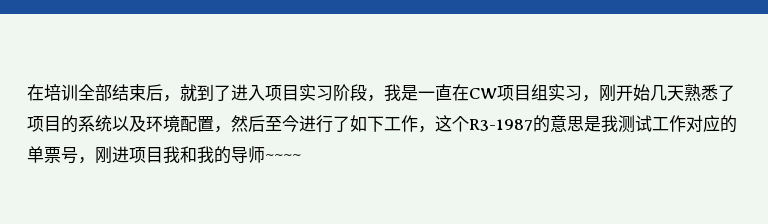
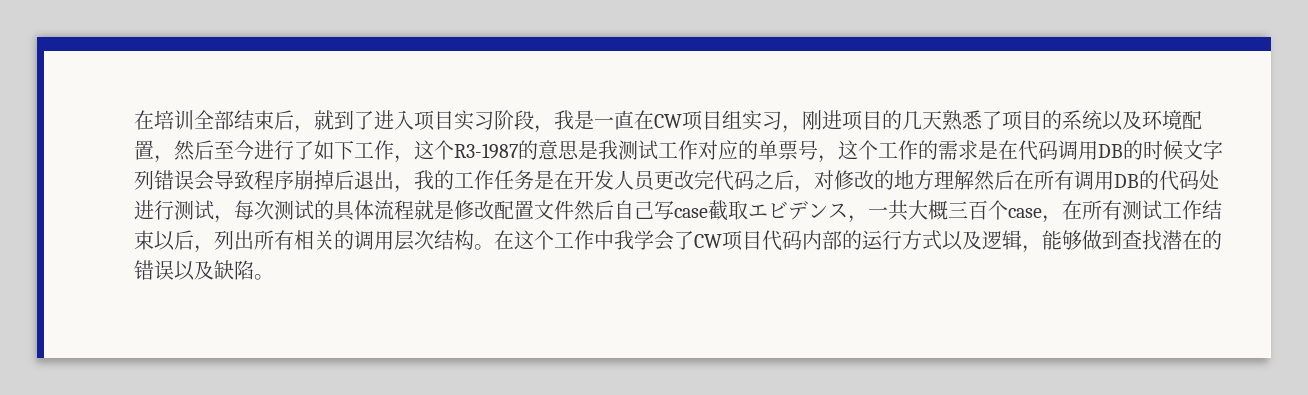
[616,84,650,101] 开始 -> [822,110,902,131] 进项目的
[95,146,301,164] 刚进项目我和我的导师~~~~ -> [838,140,1223,161] [134,170,1219,193] [134,200,1222,223] [134,230,1222,253] [134,260,274,281] 这个工作的需求是在代码调用DB的时候文字列错误会导致程序崩掉后退出，我的工作任务是在开发人员更改完代码之后，对修改的地方理解然后在所有调用DB的代码处进行测试，每次测试的具体流程就是修改配置文件然后自己写case截取エビデンス，一共大概三百个case，在所有测试工作结束以后，列出所有相关的调用层次结构。在这个工作中我学会了CW项目代码内部的运行方式以及逻辑，能够做到查找潜在的错误以及缺陷。

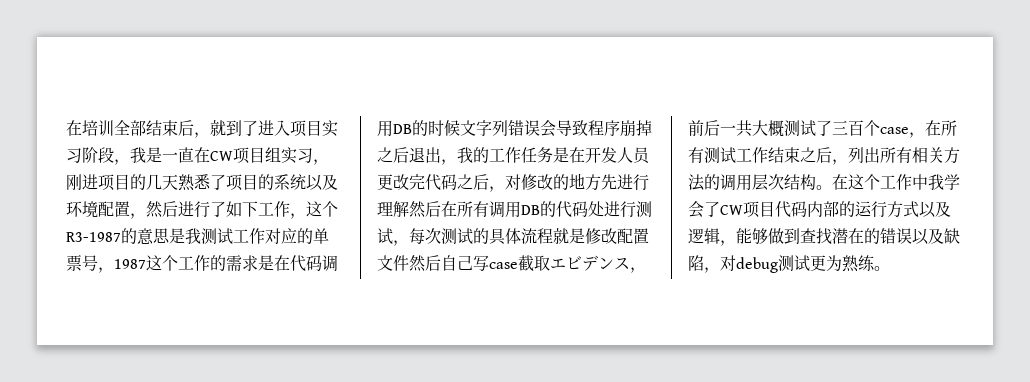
[214,140,254,161] 至今 -> (178, 209) none
(838, 159) none -> [114,259,146,269] 1987
(334, 180) none -> [377,147,393,163] 之
(934, 180) none -> [601,174,649,191] 先进行
(868, 219) none -> [688,120,720,136] 前后
(948, 210) none -> [784,120,832,136] 测试了
[154,231,175,251] 以 -> [800,147,816,163] 之
(334, 240) none -> [944,147,960,164] [688,174,705,191] 方法
(254, 270) none -> [704,255,875,273] ，对debug测试更为熟练

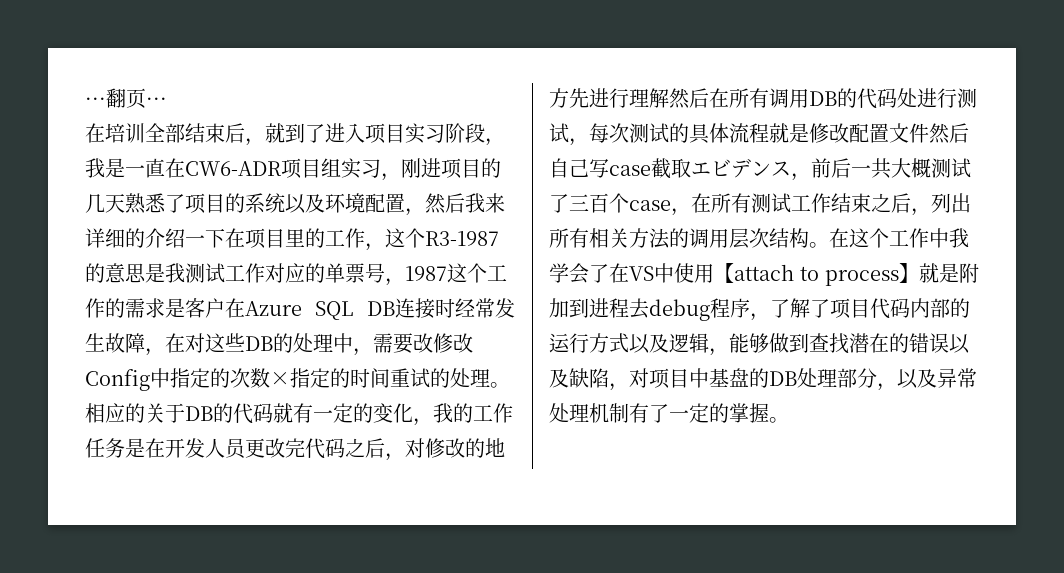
(66, 128) none -> [85,88,167,108] ···翻页··· //
[210,151,233,161] CW -> [185,161,281,176] CW6-ADR
[178,201,258,218] 进行了如下 -> [465,193,505,213] [85,228,325,249] 我来详细的介绍一下在项目里的
[274,255,338,272] [377,120,652,137] [377,147,441,163] 在代码调用DB的时候文字列错误会导致程序崩掉之后退出 -> [185,298,515,320] [85,333,473,356] [85,368,510,391] [85,403,413,424] 客户在Azure SQL DB连接时经常发生故障，在对这些DB的处理中，需要改修改Config中指定的次数×指定的时间重试的处理。相应的关于DB的代码就有一定的变化
[720,205,743,215] CW -> [609,263,979,286] [549,298,830,321] 在VS中使用【attach to process】就是附加到进程去debug程序，了解了
[736,255,875,273] debug测试更为熟练 -> [649,368,977,391] [549,403,769,423] 项目中基盘的DB处理部分，以及异常处理机制有了一定的掌握

